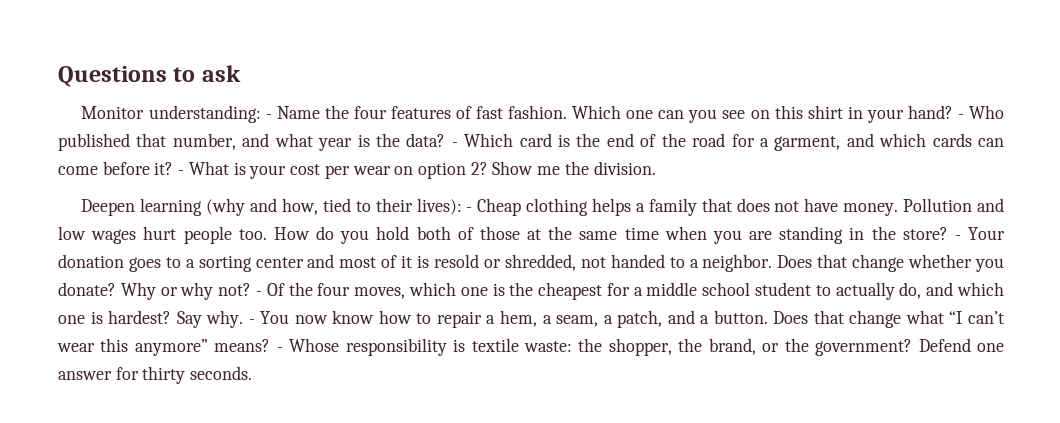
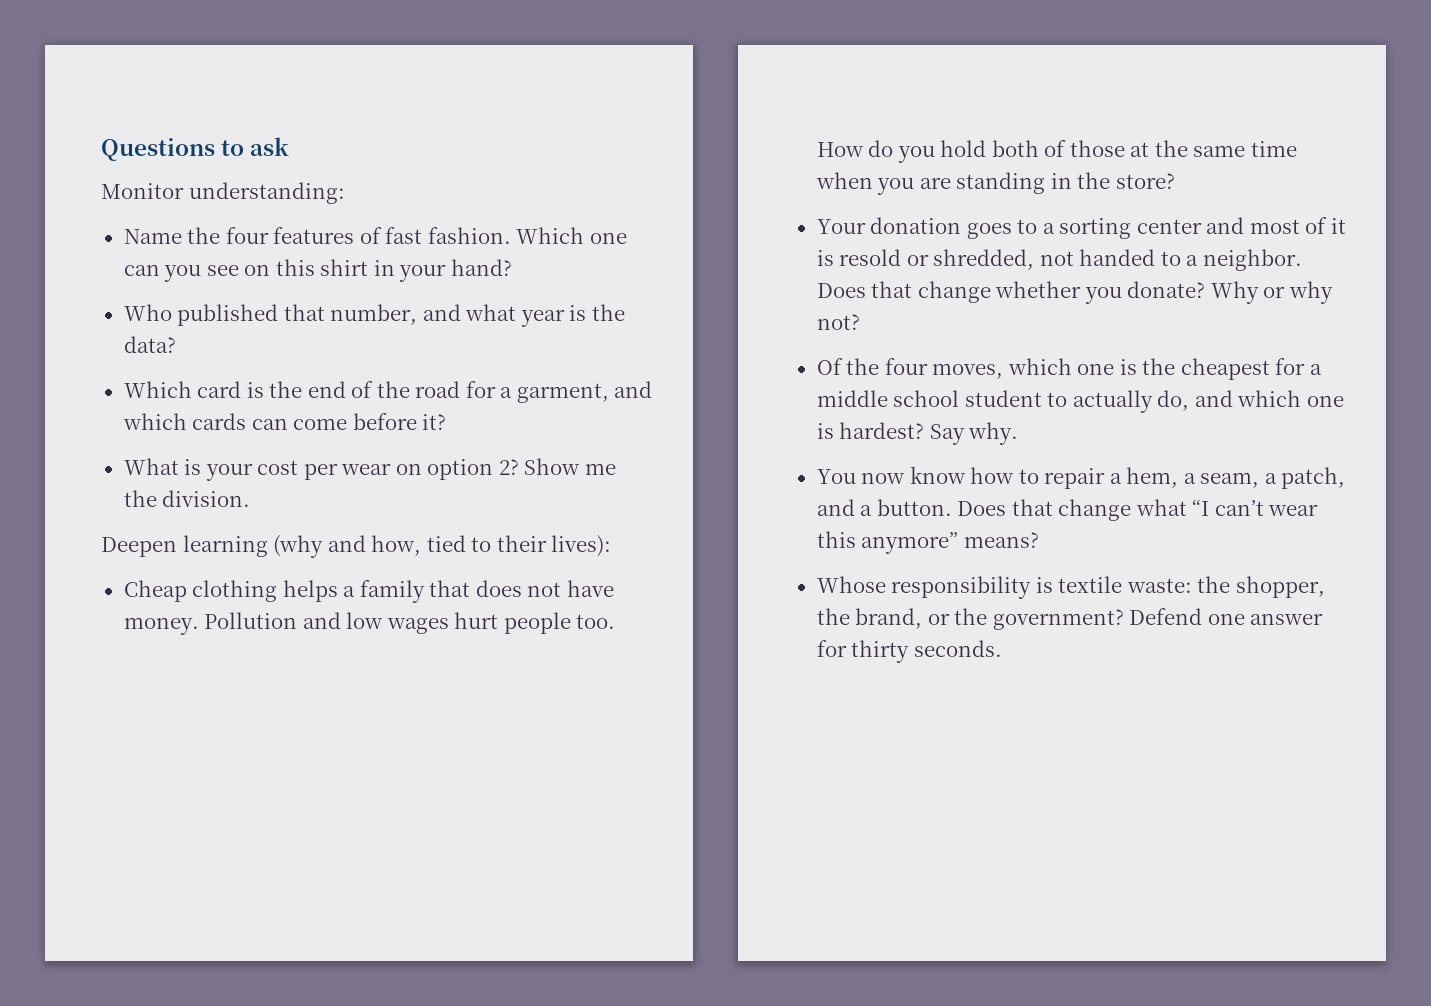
[265,114,272,119] - -> (345, 193) //
[957,114,964,119] - -> (512, 267) //
[451,142,458,147] - -> (176, 344) //
[178,170,185,175] - -> (447, 422) //
[466,207,473,212] - -> (612, 546) //
[954,235,961,240] - -> (1175, 181) //
[255,291,262,296] - -> (860, 322) //
[248,319,255,324] - -> (1019, 433) //
[276,347,283,352] - -> (1039, 540) //

